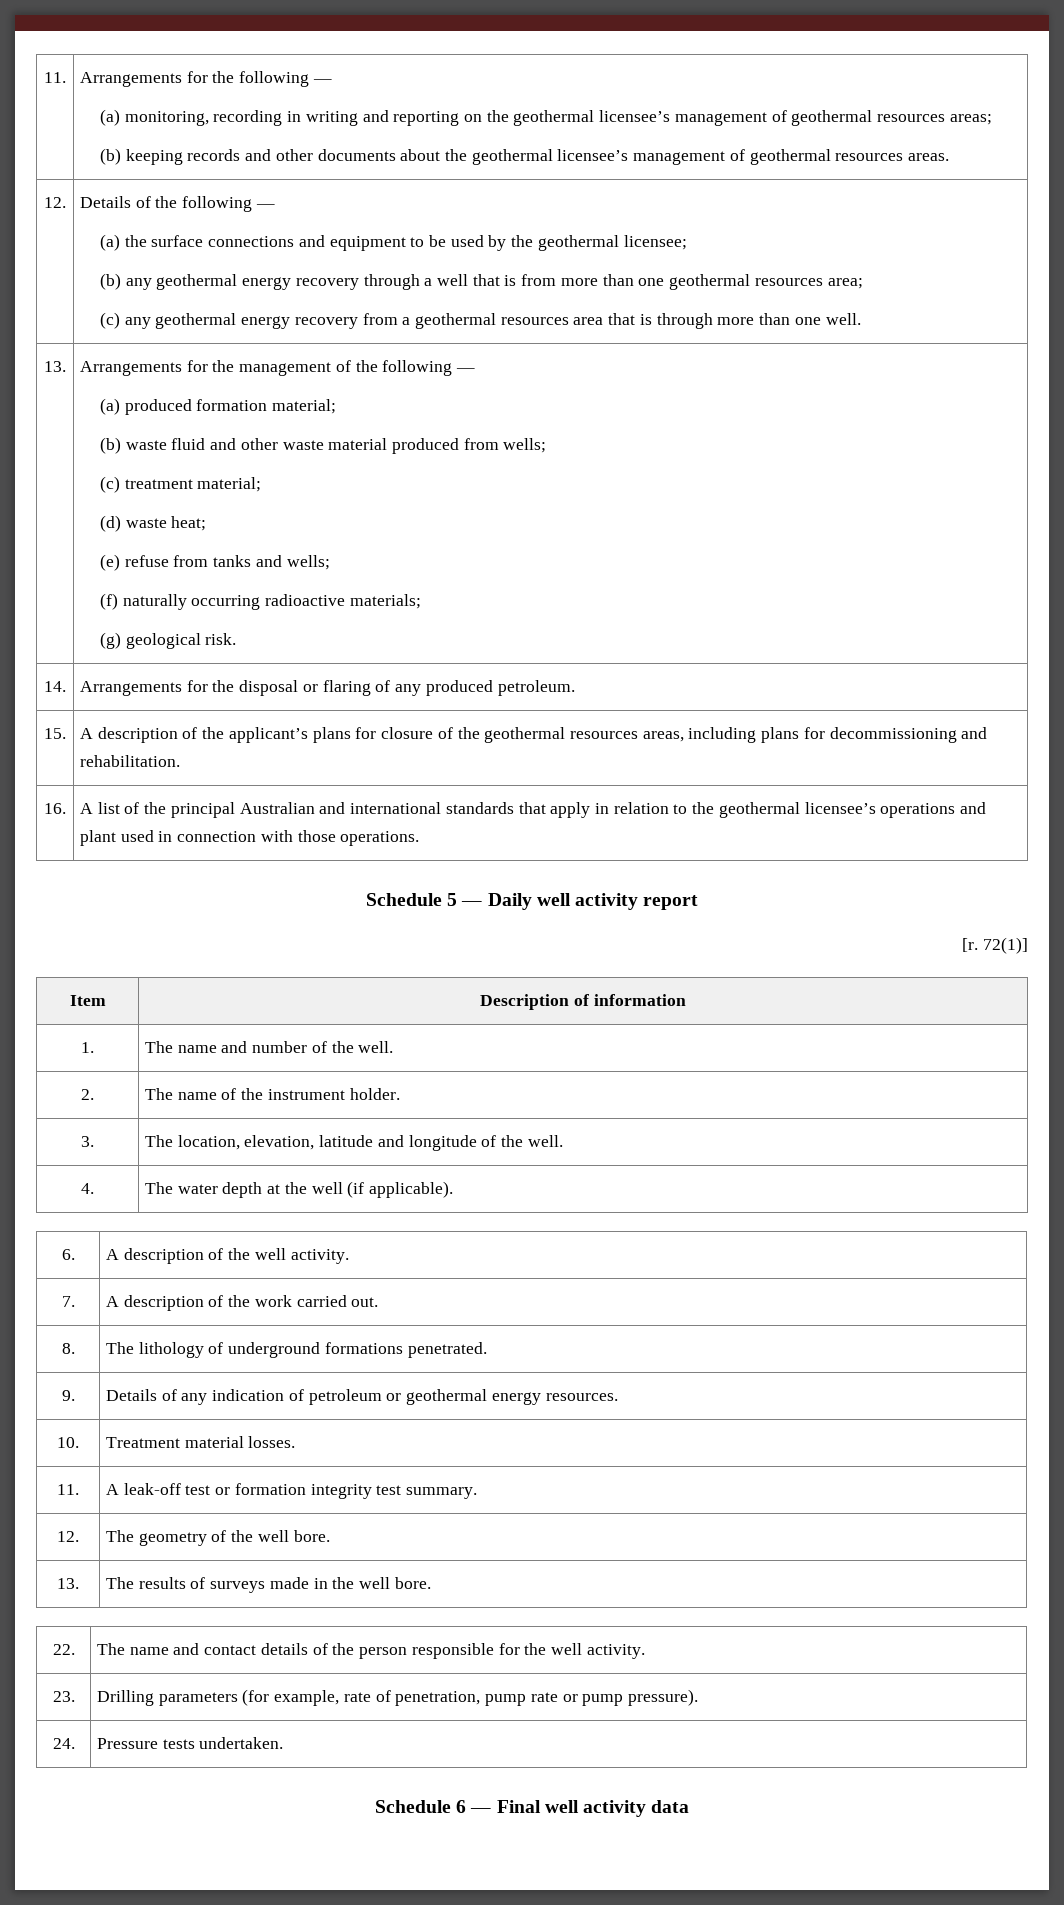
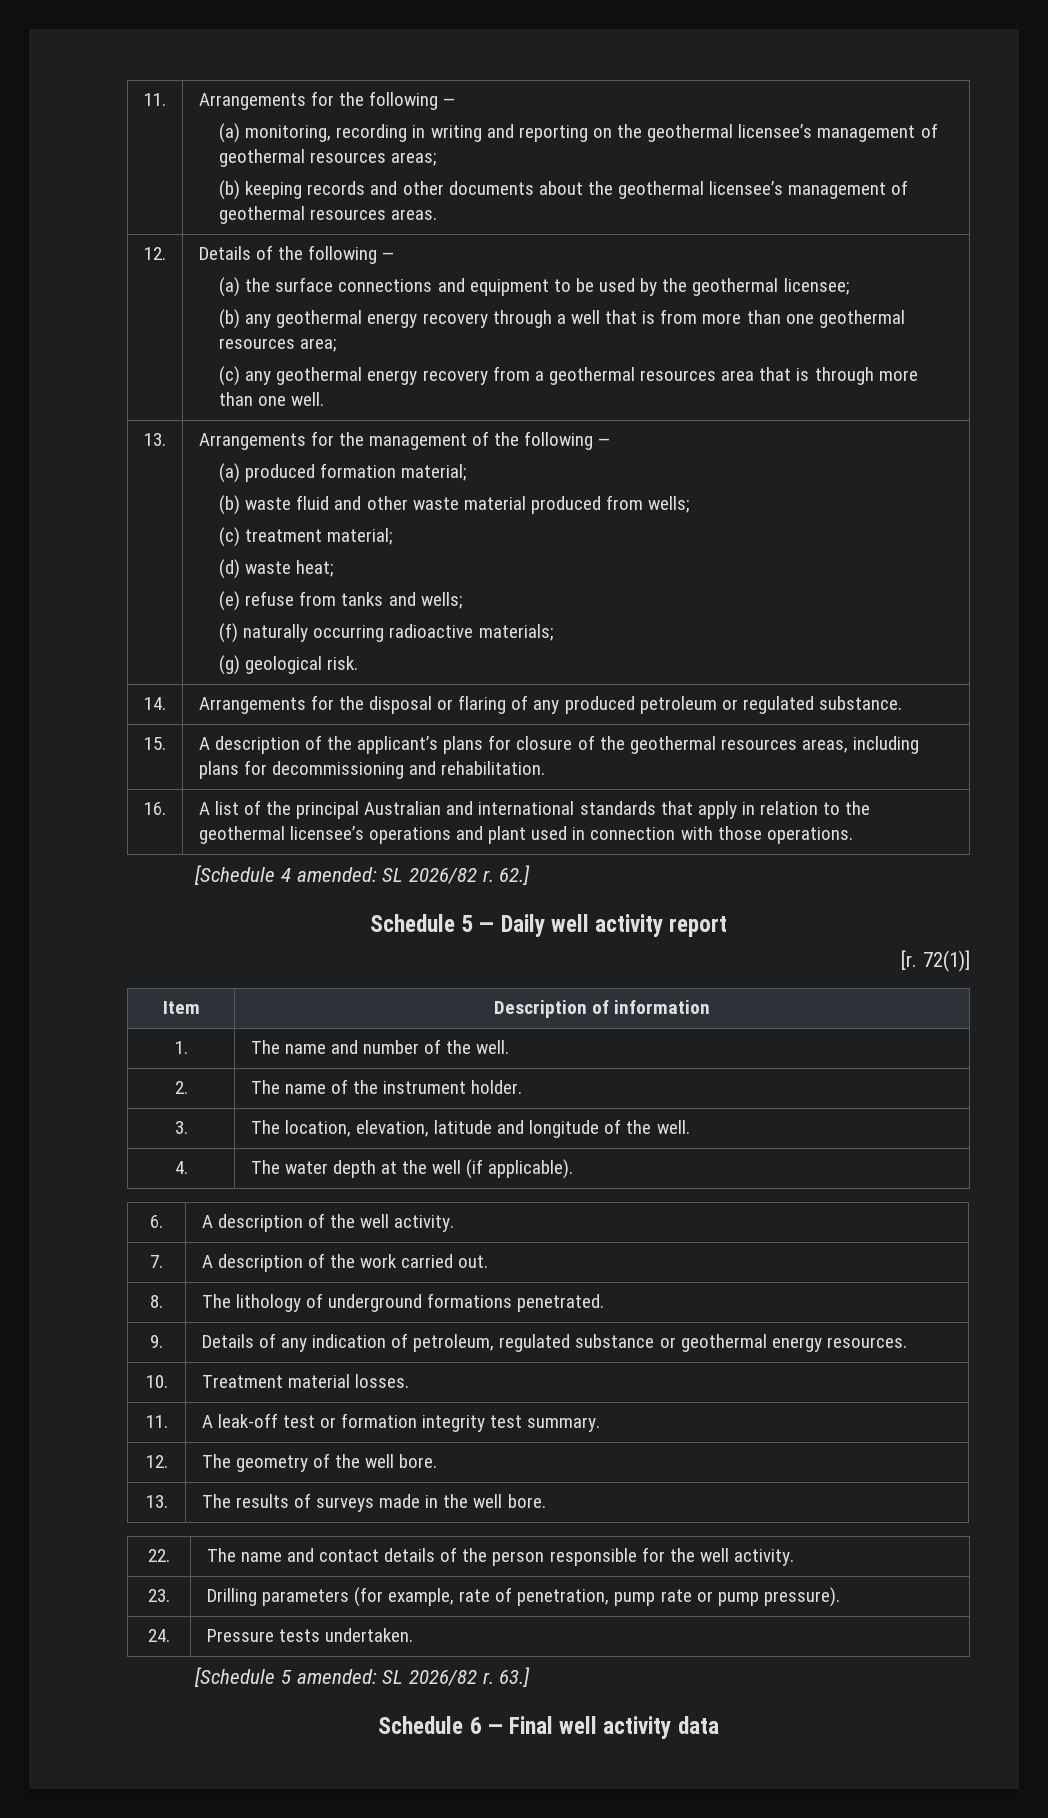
[497,680,575,696] petroleum. -> [639,696,903,714] petroleum or regulated substance.
(420, 838) none -> [194,865,531,885] // [Schedule 4 amended: SL 2026/82 r. 62.]
[308,1389,382,1405] petroleum -> [413,1334,655,1352] petroleum, regulated substance
(284, 1743) none -> [194,1667,531,1687] // [Schedule 5 amended: SL 2026/82 r. 63.]

